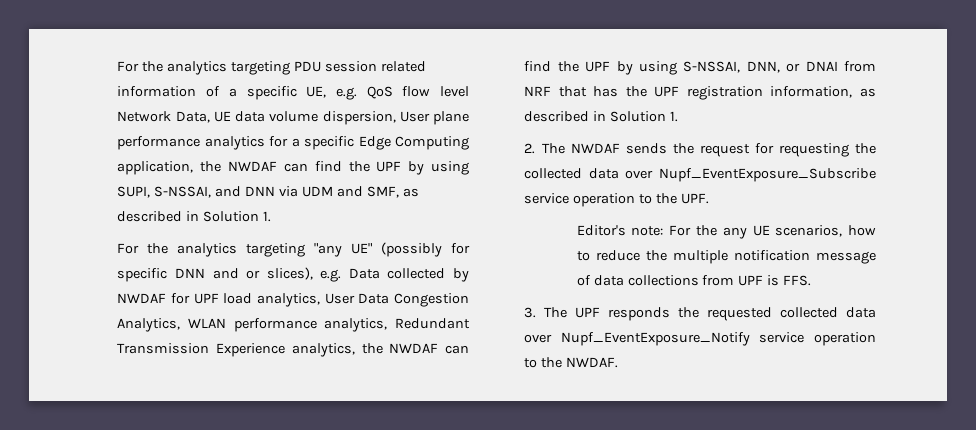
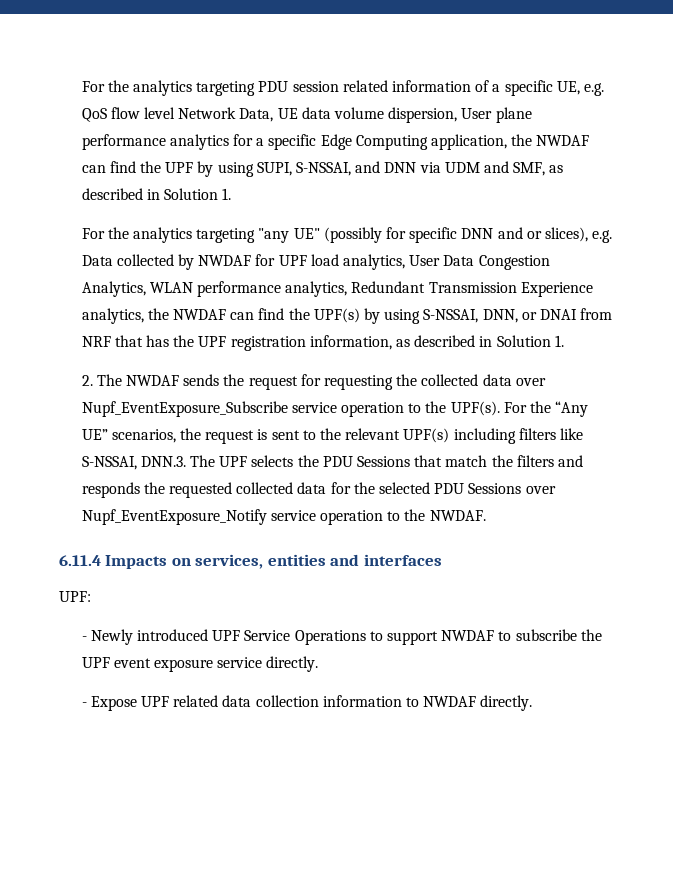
[585,61,611,72] UPF -> [313,308,360,323] UPF(s)
[681,193,710,204] [576,225,877,239] [576,250,876,264] [576,275,812,286] [524,307,601,318] UPF. // Editor's note: For the any UE scenarios, how to reduce the multiple notification message of data collections from UPF is FFS. // 3. The UPF -> [450,401,589,417] [81,428,583,444] [81,455,583,470] UPF(s). For the “Any UE” scenarios, the request is sent to the relevant UPF(s) including filters like S-NSSAI, DNN.3. The UPF selects the PDU Sessions that match the filters and
(876, 312) none -> [330,482,522,494] for the selected PDU Sessions
(619, 362) none -> [59,554,442,569] [59,591,91,602] [81,629,602,645] [81,656,319,672] [81,695,533,711] // 6.11.4 Impacts on services, entities and interfaces // UPF: // - Newly introduced UPF Service Operations to support NWDAF to subscribe the UPF event exposure service directly. // - Expose UPF related data collection information to NWDAF directly.

